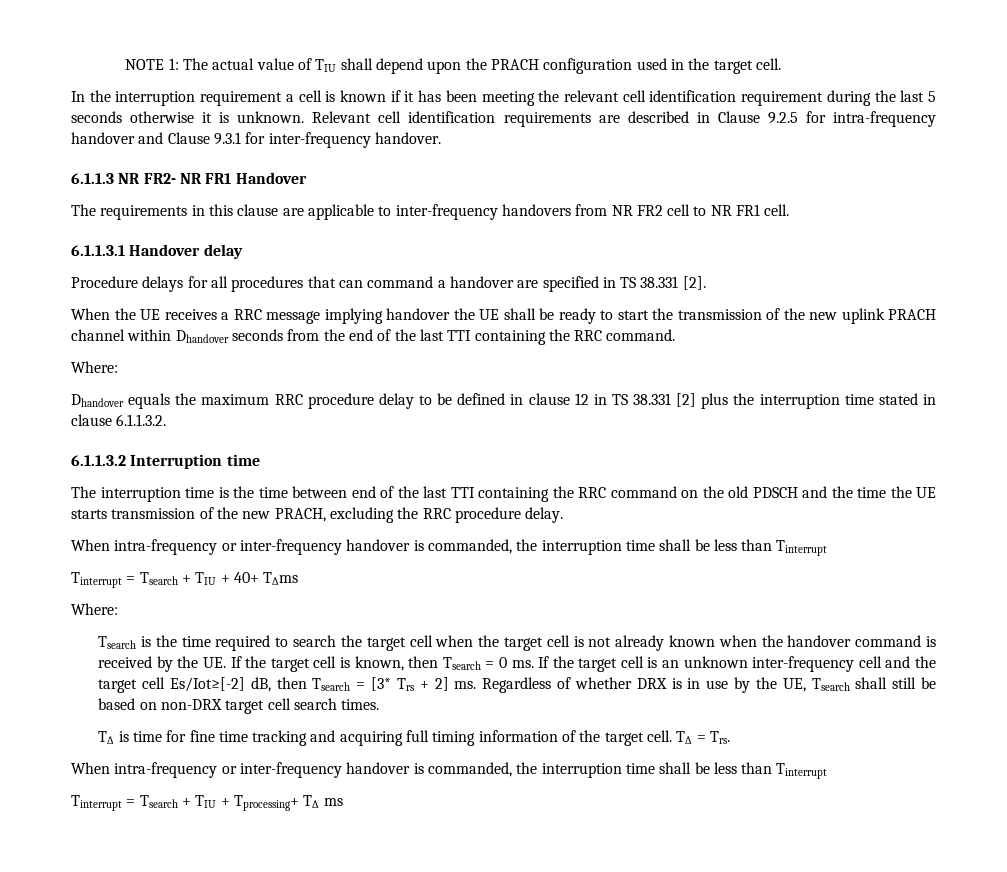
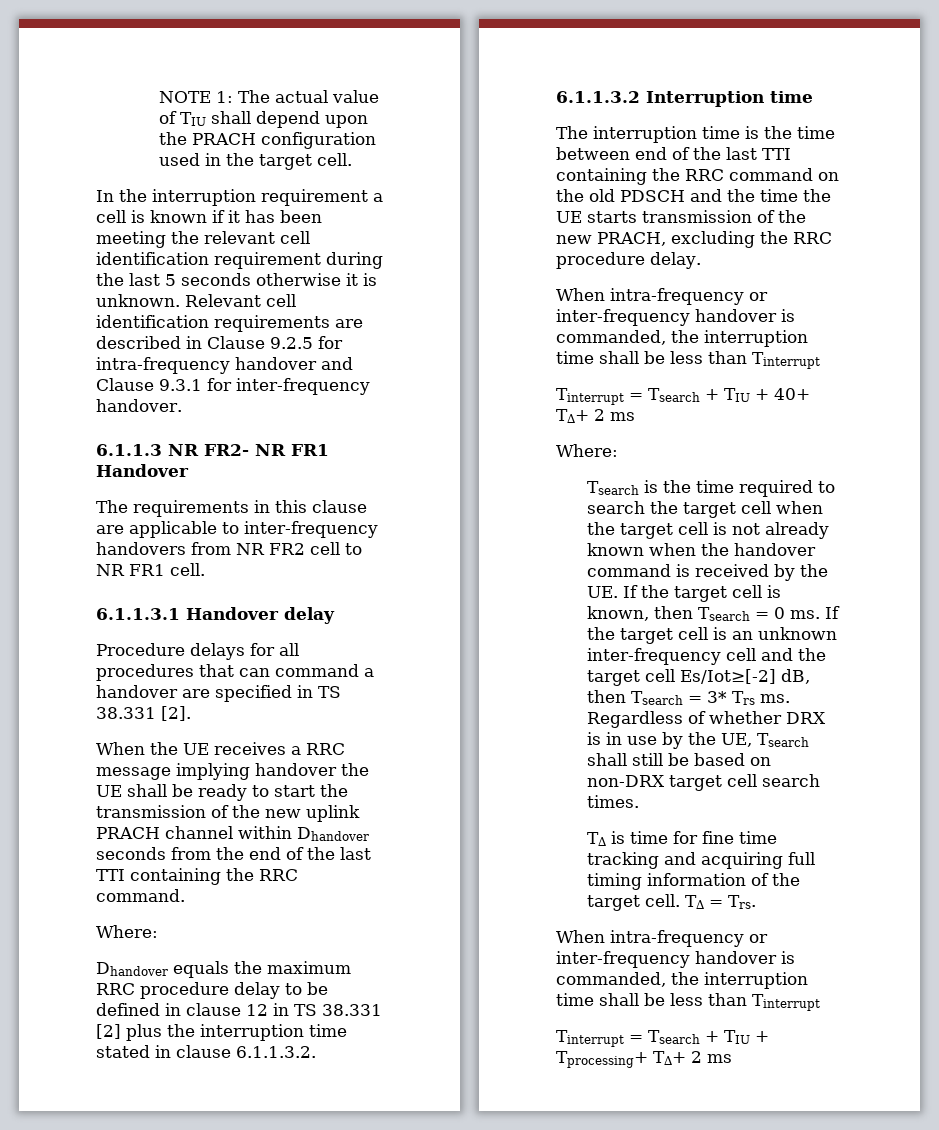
[263,572,299,585] T∆ms -> [556,409,635,423] T∆+ 2 ms
[371,677,449,691] [3* Trs + 2] -> [707,691,756,705] 3* Trs
[303,795,320,808] T∆ -> [653,1051,702,1065] T∆+ 2

